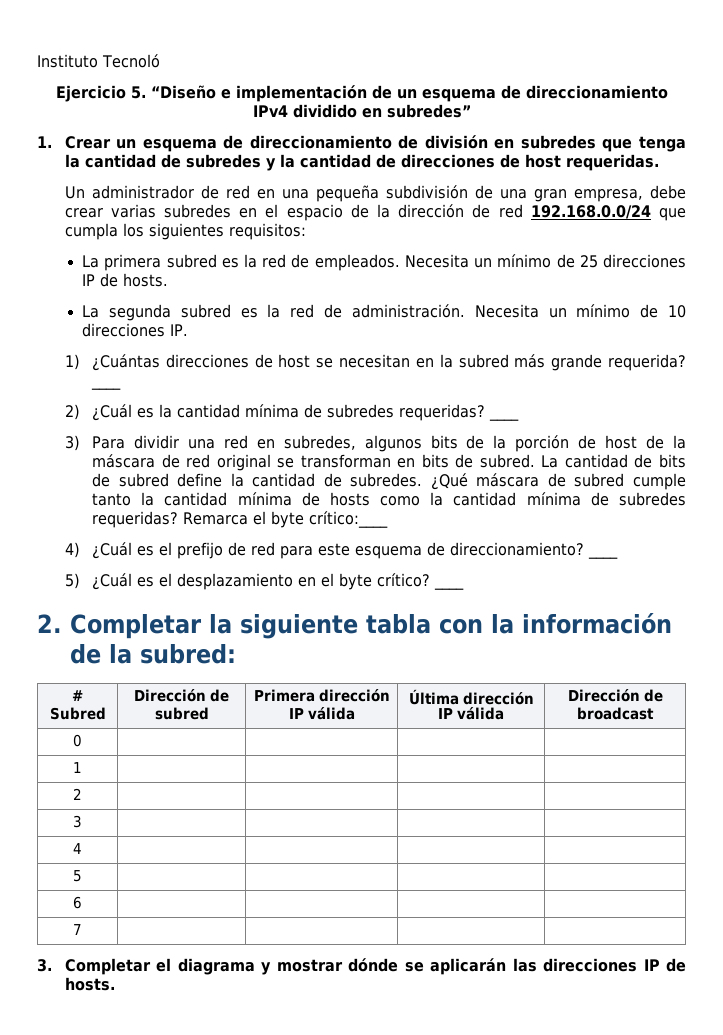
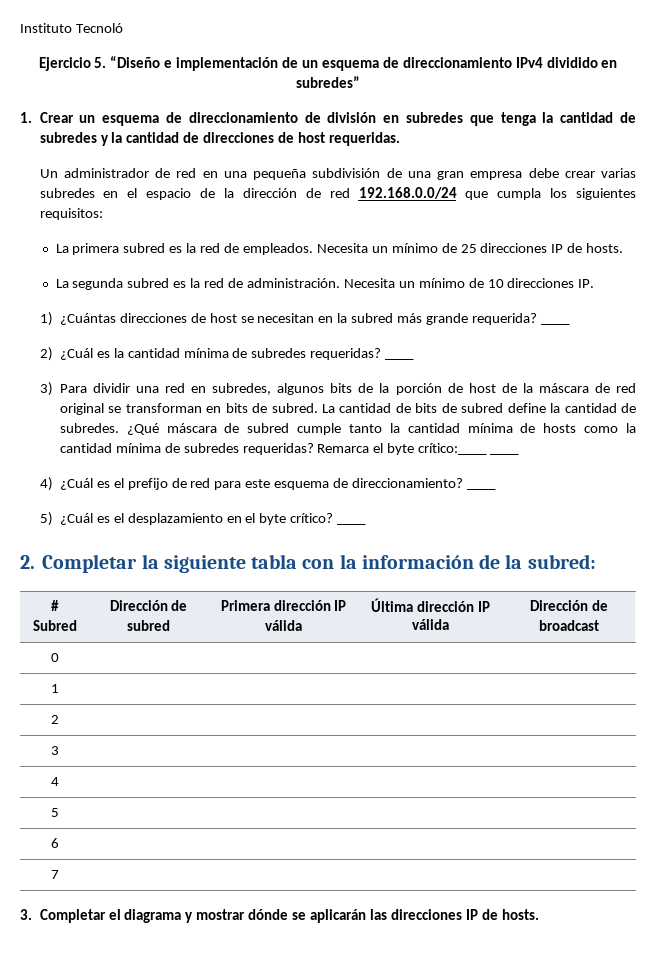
[573,189,643,202] empresa, -> [470,171,523,180] empresa
(389, 519) none -> [490,453,520,455] ____

